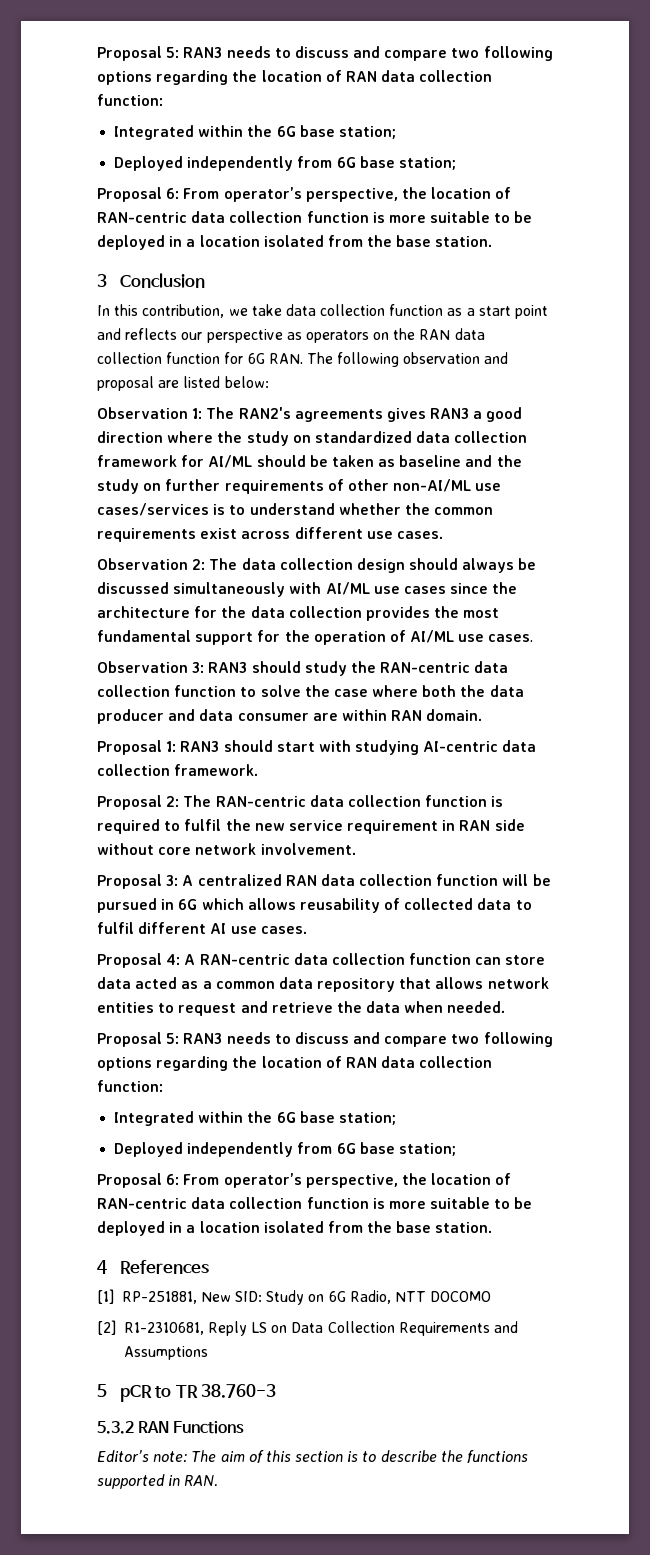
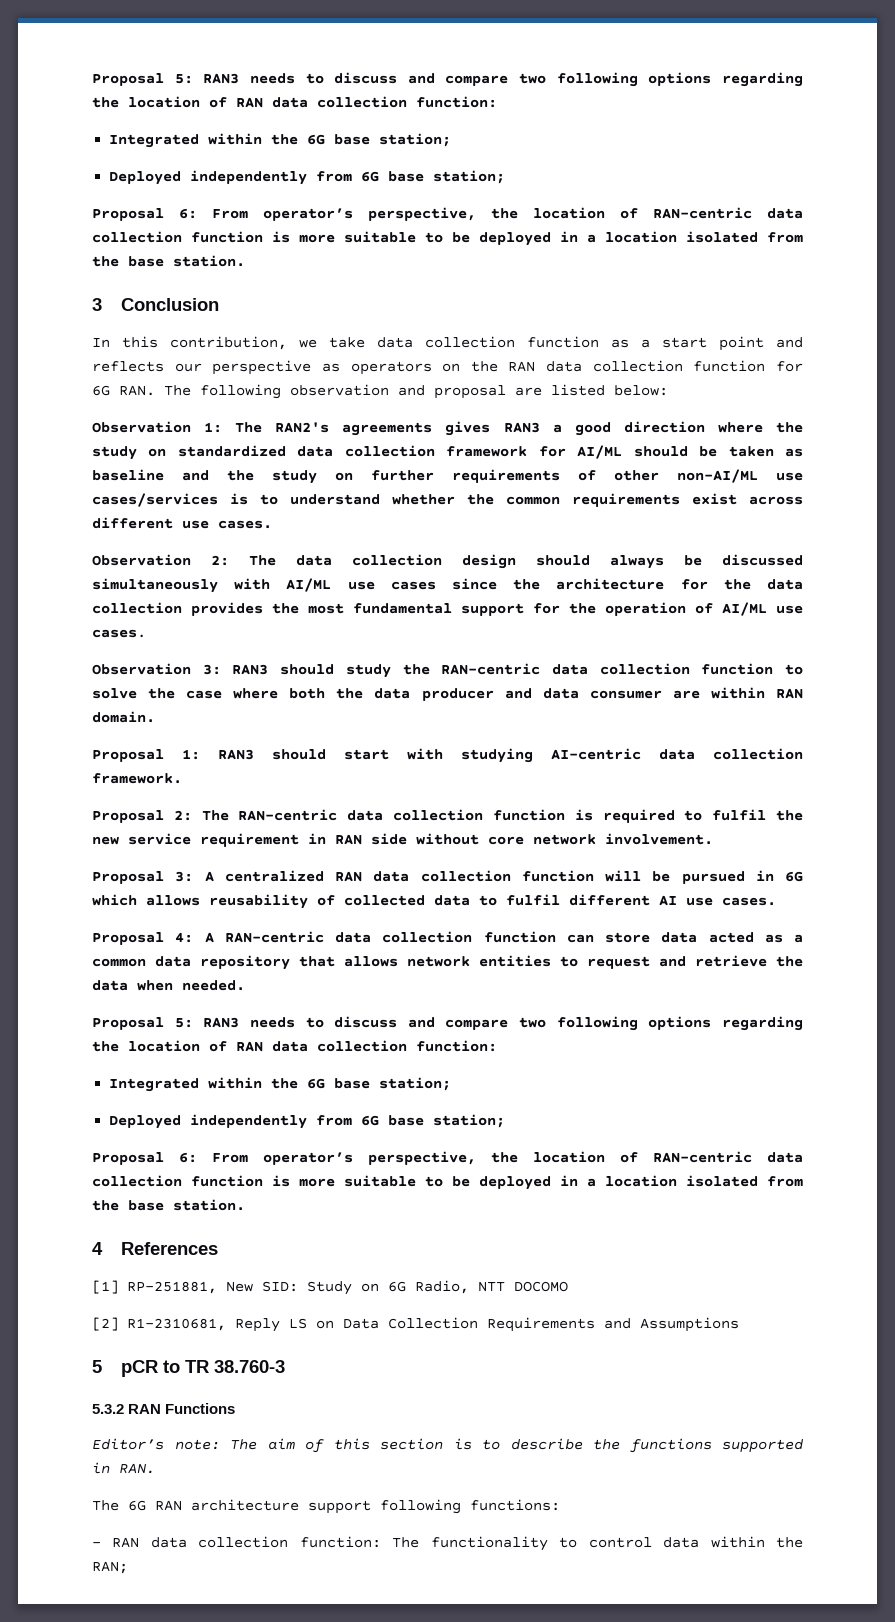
(219, 1481) none -> [92,1499,560,1514] [92,1536,804,1551] [92,1561,128,1574] // The 6G RAN architecture support following functions: // - RAN data collection function: The functionality to control data within the RAN;

